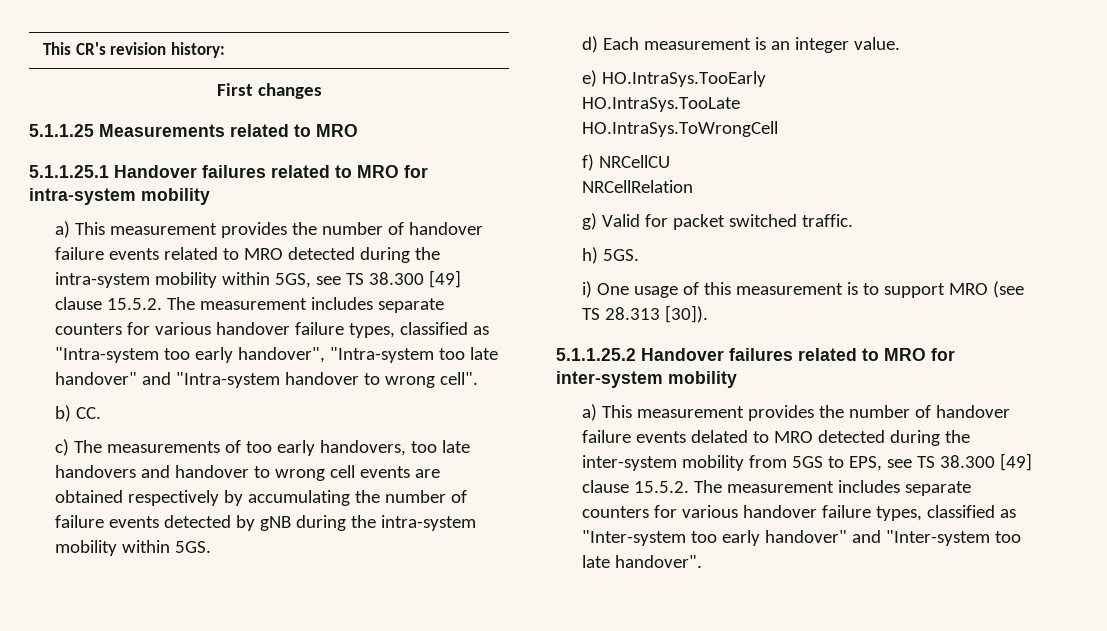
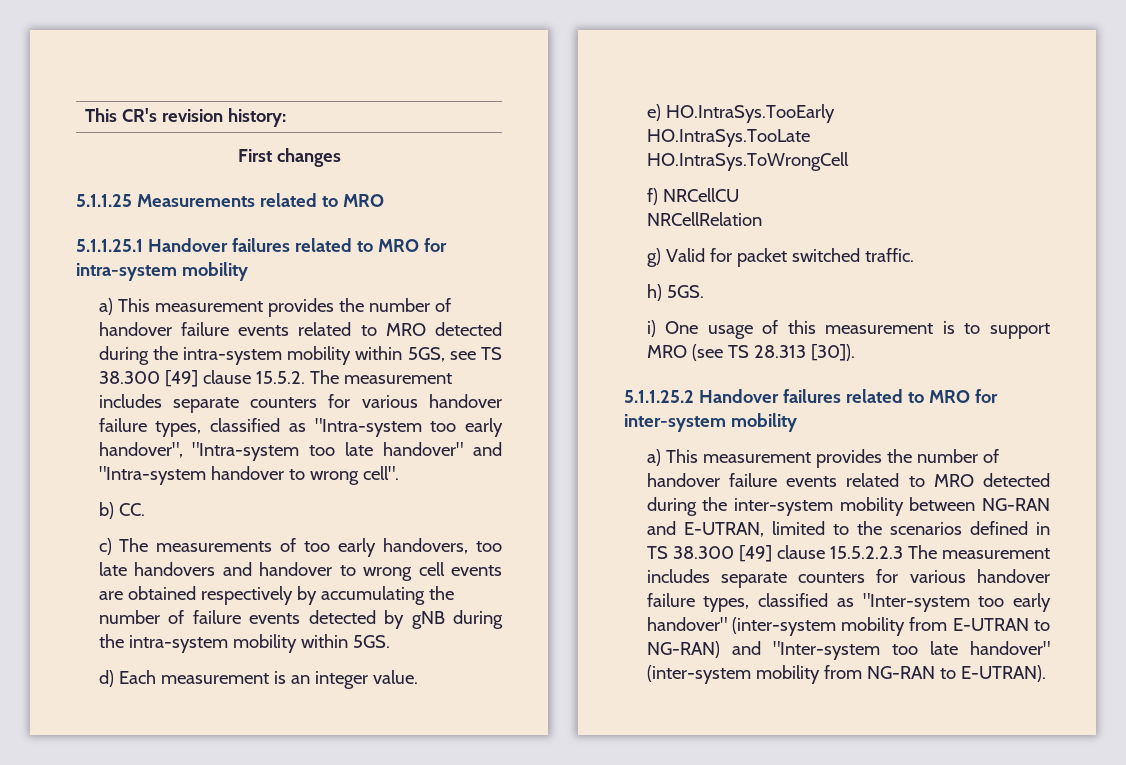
[691,430,749,443] delated -> [846,473,900,487] related
[749,453,1033,471] [582,480,690,493] from 5GS to EPS, see TS 38.300 [49] clause 15.5.2. -> [909,497,1050,511] [646,521,1050,537] [646,545,903,562] between NG-RAN and E-UTRAN, limited to the scenarios defined in TS 38.300 [49] clause 15.5.2.2.3
[852,530,1022,546] [582,555,703,568] and "Inter-system too late handover". -> [731,617,1050,636] [646,641,1050,660] [646,665,1046,684] (inter-system mobility from E-UTRAN to NG-RAN) and "Inter-system too late handover" (inter-system mobility from NG-RAN to E-UTRAN).

